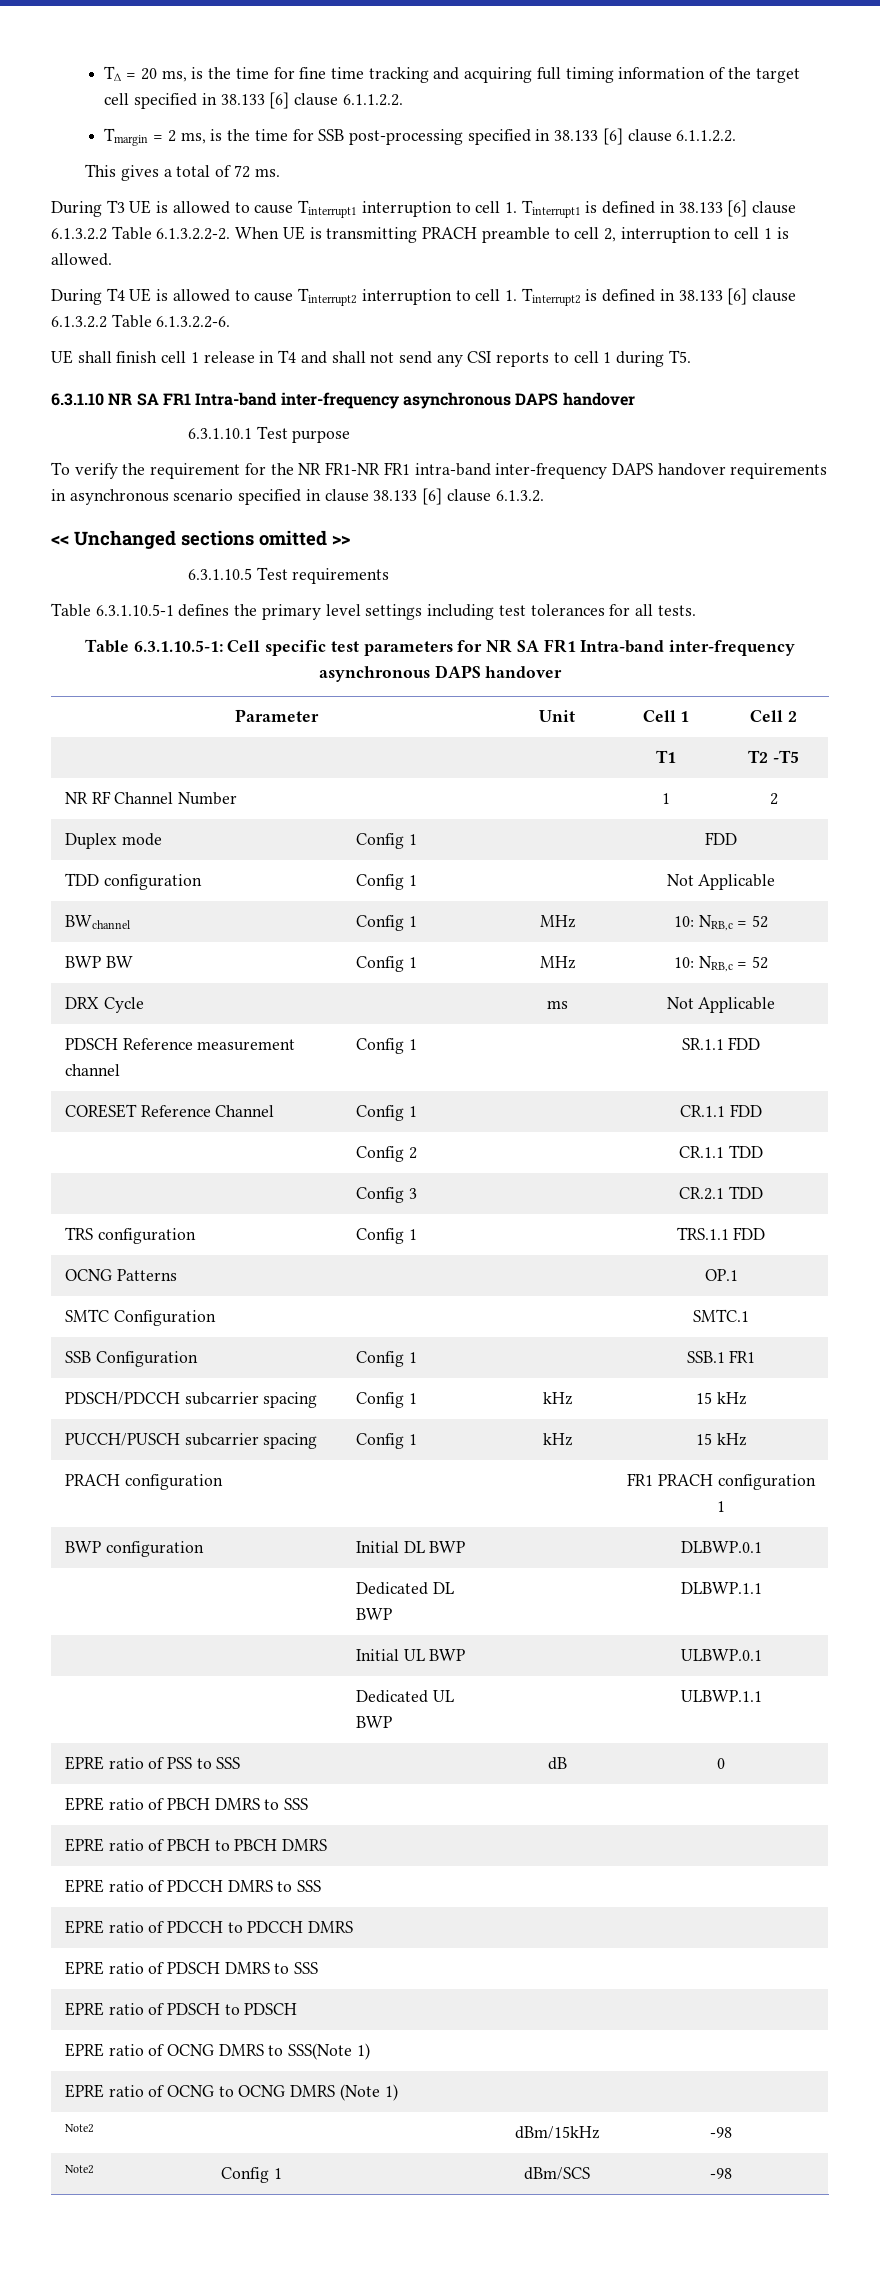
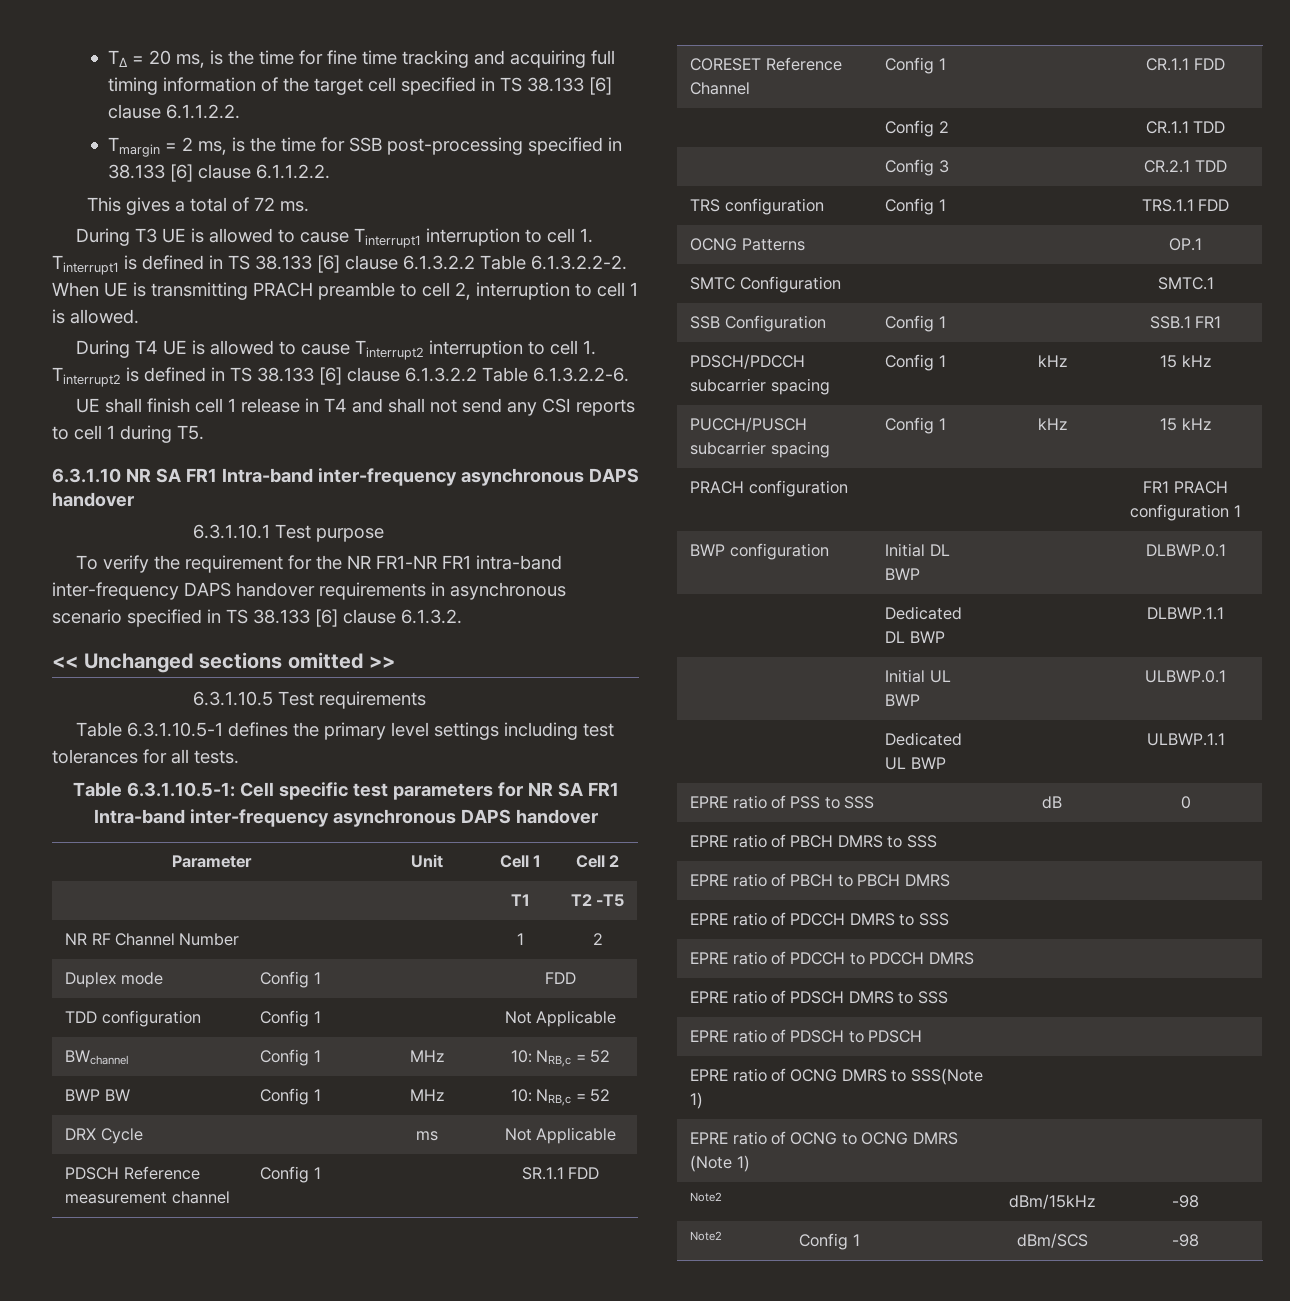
(217, 99) none -> [499,77,522,92] TS
(675, 207) none -> [228,255,250,270] TS
(675, 295) none -> [230,367,252,382] TS
[324,489,369,502] clause -> [226,609,248,624] TS

